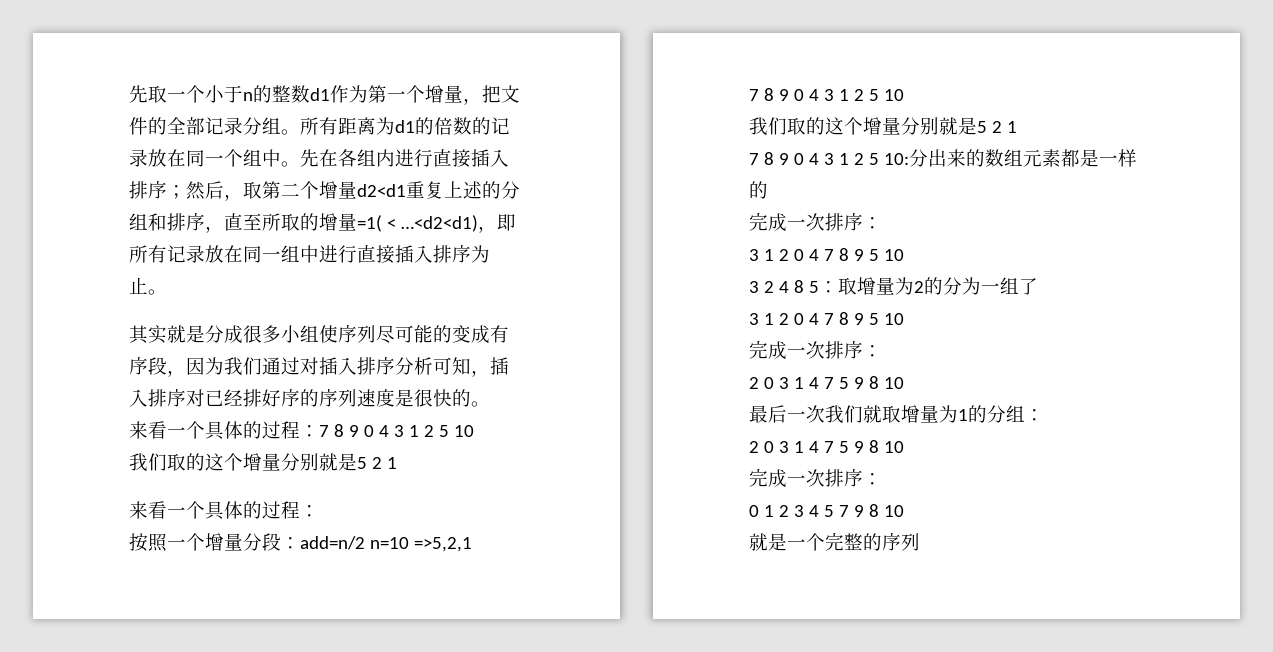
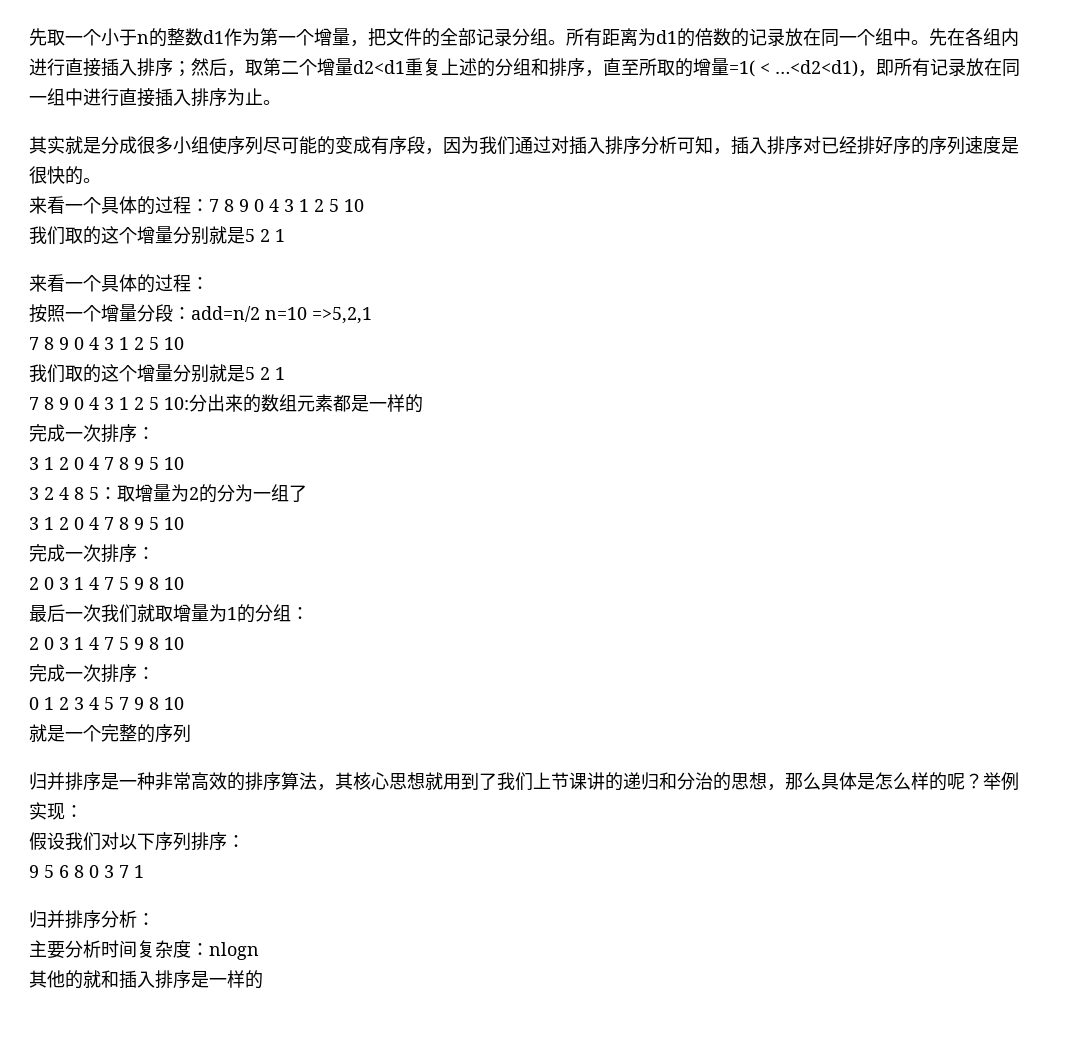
(920, 542) none -> [29,772,1019,791] [29,802,83,820] [29,832,245,851] [29,865,144,878] [29,910,155,929] [29,940,259,960] [29,970,263,989] // 归并排序是一种非常高效的排序算法，其核心思想就用到了我们上节课讲的递归和分治的思想，那么具体是怎么样的呢？举例实现： // 假设我们对以下序列排序： // 9 5 6 8 0 3 7 1 // 归并排序分析： // 主要分析时间复杂度：nlogn // 其他的就和插入排序是一样的

